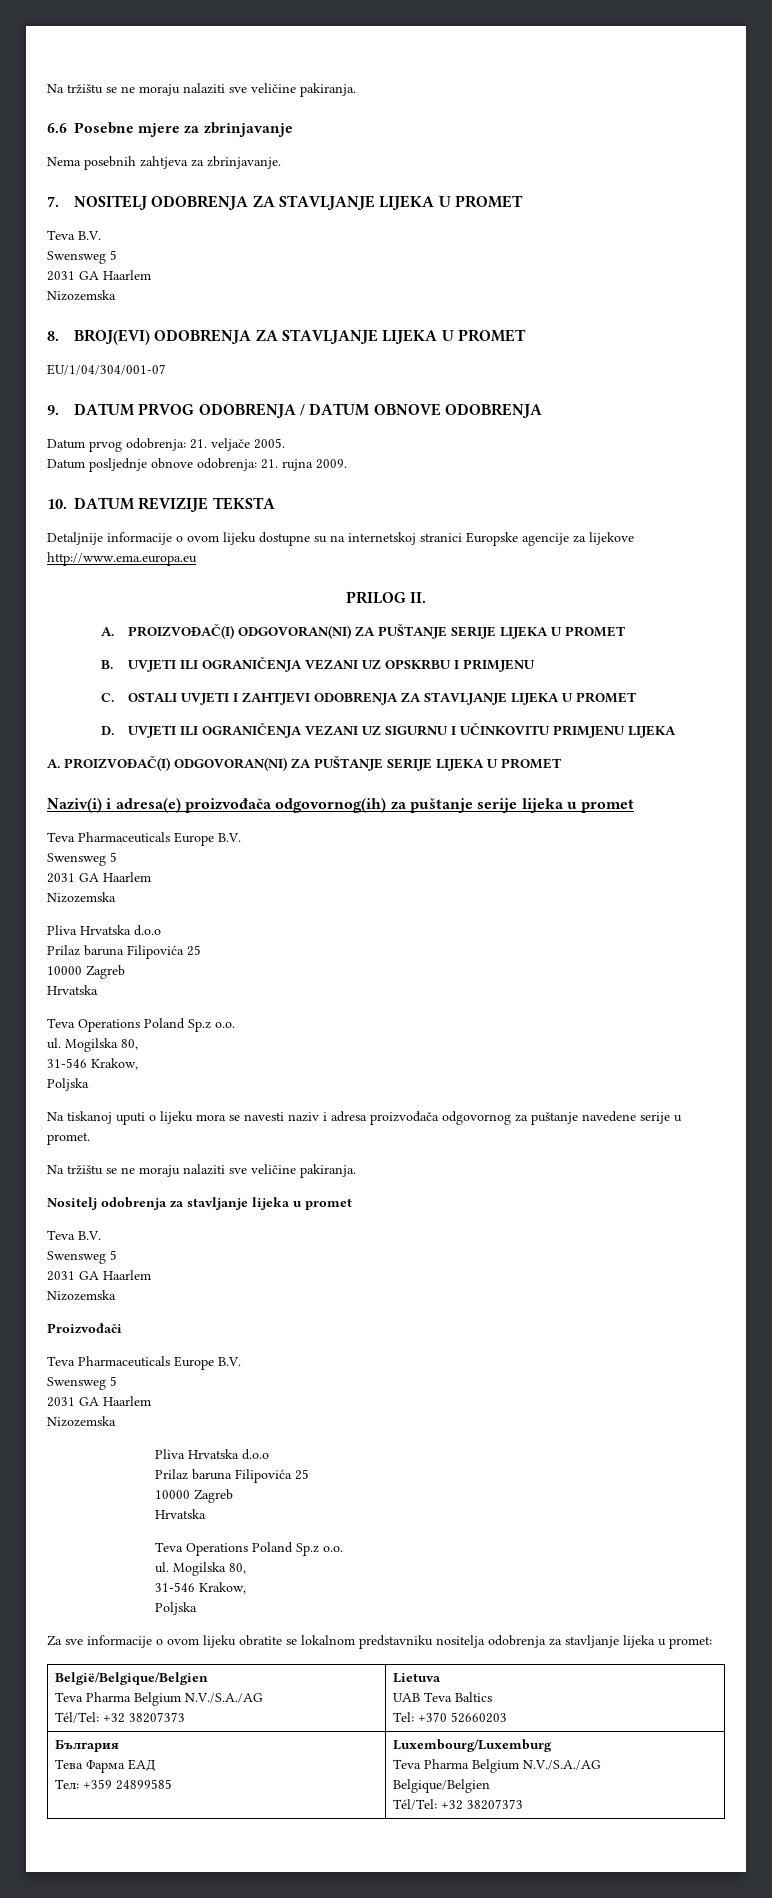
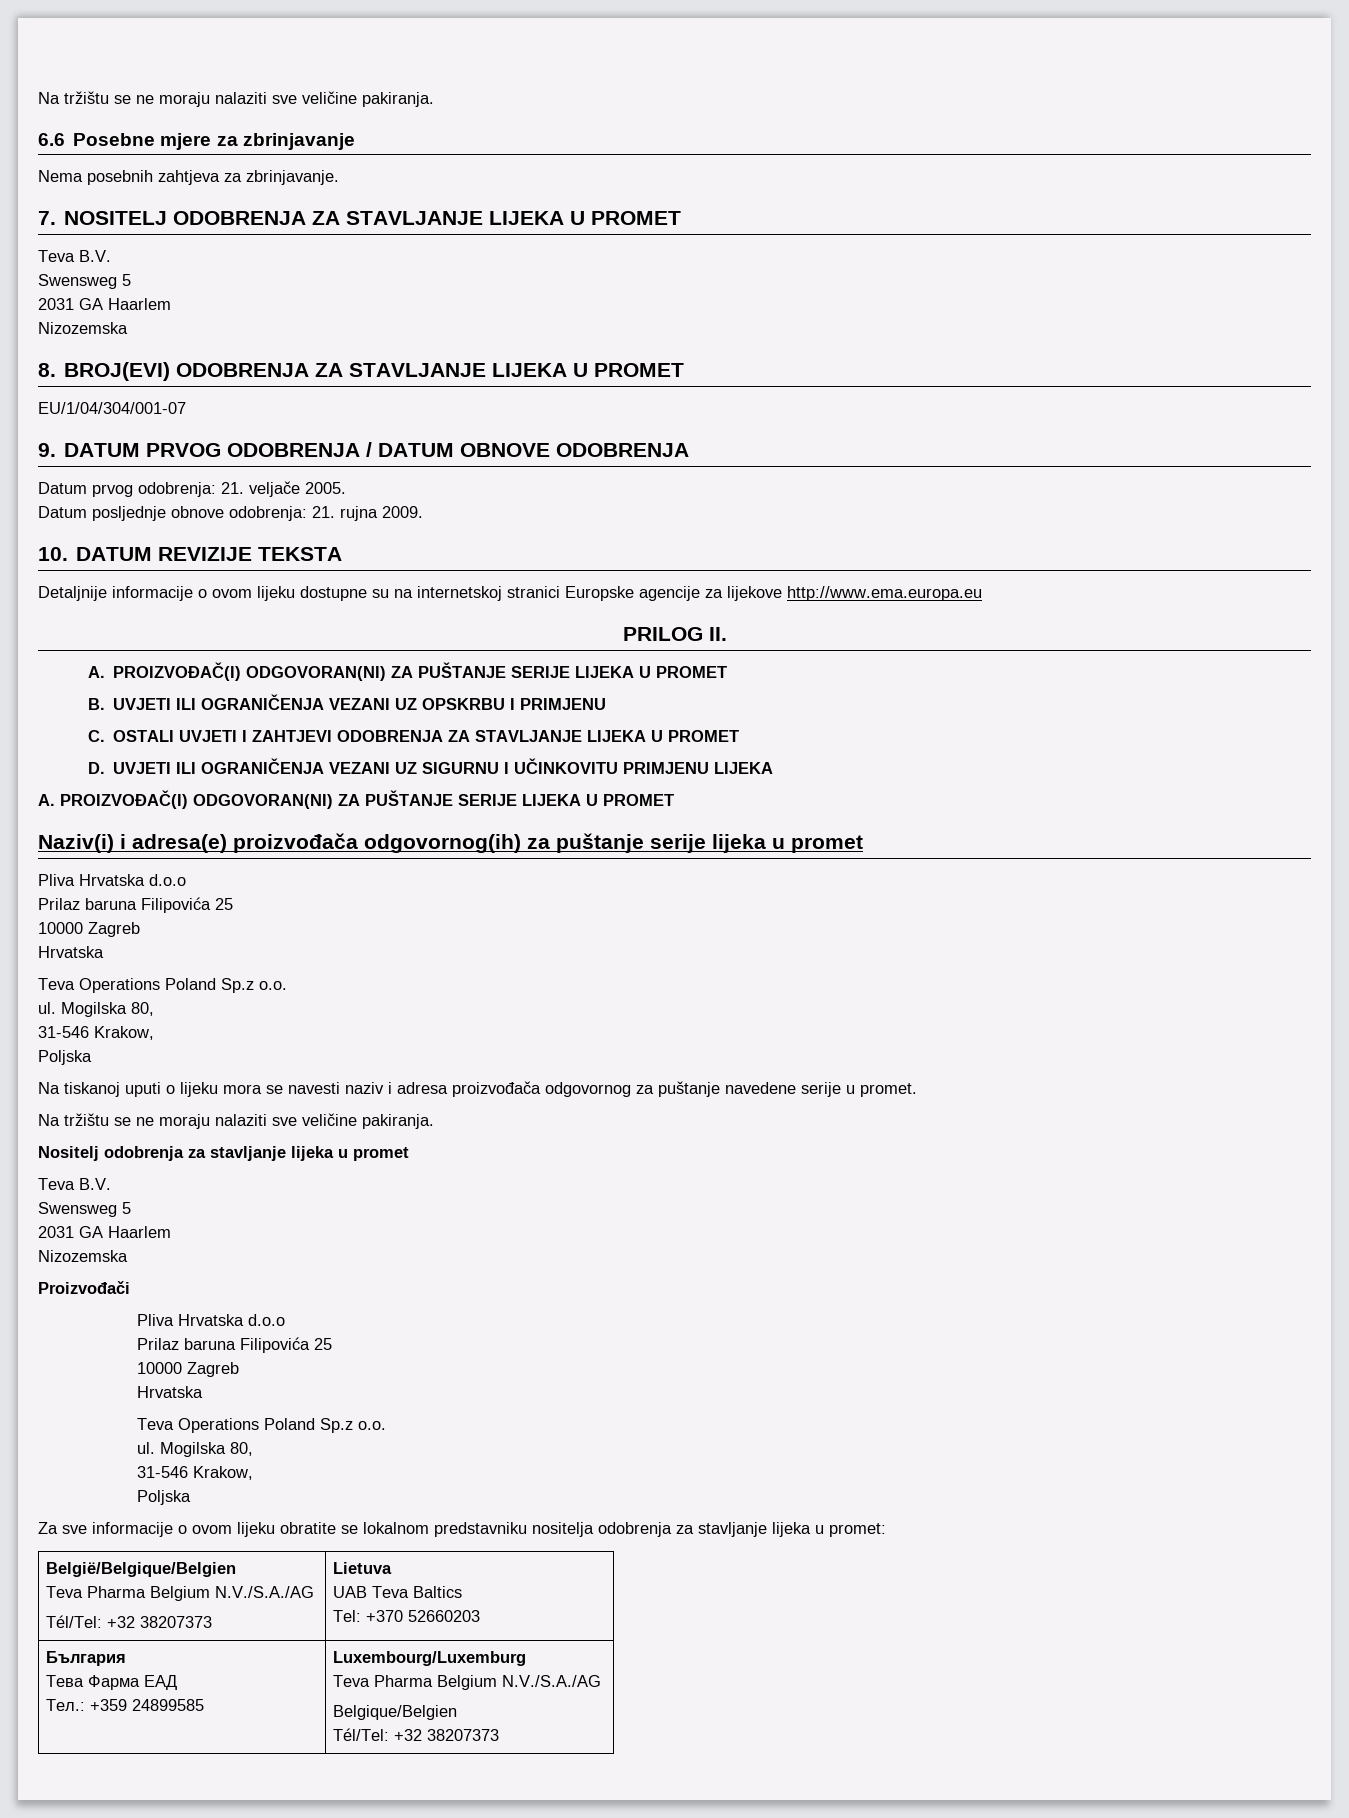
[47,832,241,846] [47,852,117,866] [47,872,151,883] [47,892,116,903] // Teva Pharmaceuticals Europe B.V. // Swensweg 5 // 2031 GA Haarlem // Nizozemska -> (863, 844) none
[47,1356,241,1370] [47,1376,117,1390] [47,1396,151,1407] [47,1416,116,1427] // Teva Pharmaceuticals Europe B.V. // Swensweg 5 // 2031 GA Haarlem // Nizozemska -> (130, 1287) none
[55,1779,80,1789] Teл: -> [46,1699,86,1711] Teл.:

